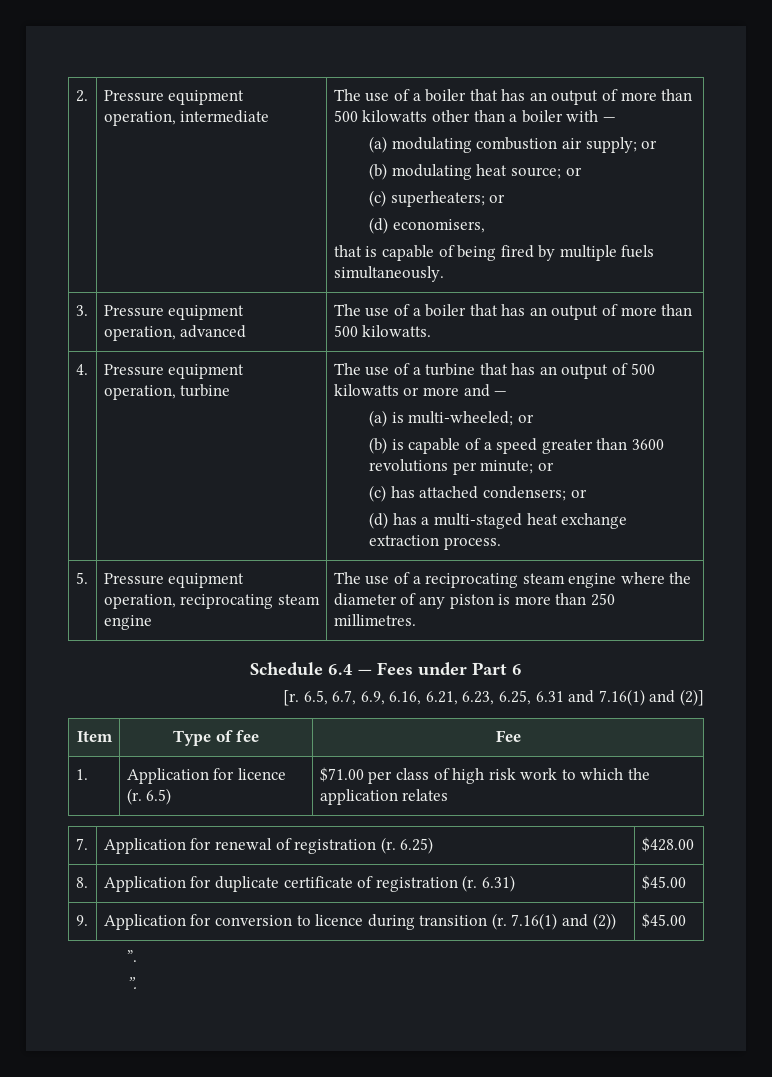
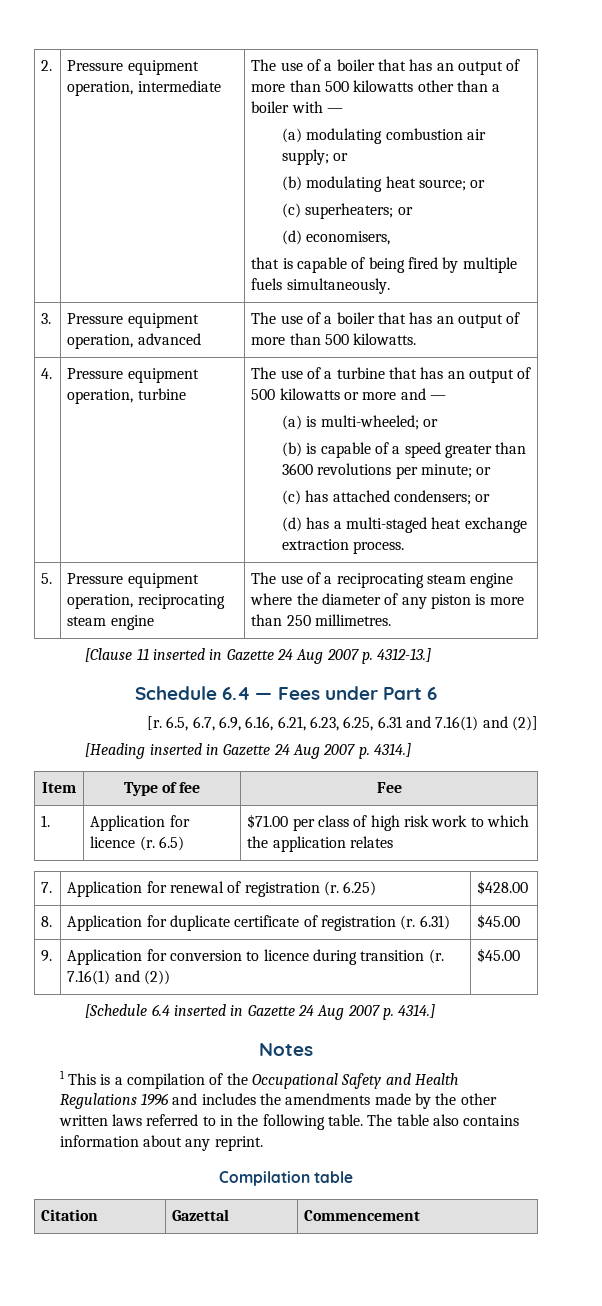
(416, 620) none -> [85,648,432,664] // [Clause 11 inserted in Gazette 24 Aug 2007 p. 4312-13.]
(704, 697) none -> [85,743,411,759] // [Heading inserted in Gazette 24 Aug 2007 p. 4314.]
[127,950,138,962] [127,977,138,989] ”. // ”. -> [85,1004,436,1020] [259,1043,313,1056] [59,1070,458,1089] [59,1093,497,1109] [58,1114,520,1130] [59,1135,263,1151] [218,1171,354,1186] [41,1209,99,1221] [172,1209,230,1221] [304,1210,421,1221] [Schedule 6.4 inserted in Gazette 24 Aug 2007 p. 4314.] // Notes // 1 This is a compilation of the Occupational Safety and Health Regulations 1996 and includes the amendments made by the other written laws referred to in the following table. The table also contains information about any reprint. // Compilation table // Citation | Gazettal | Commencement

